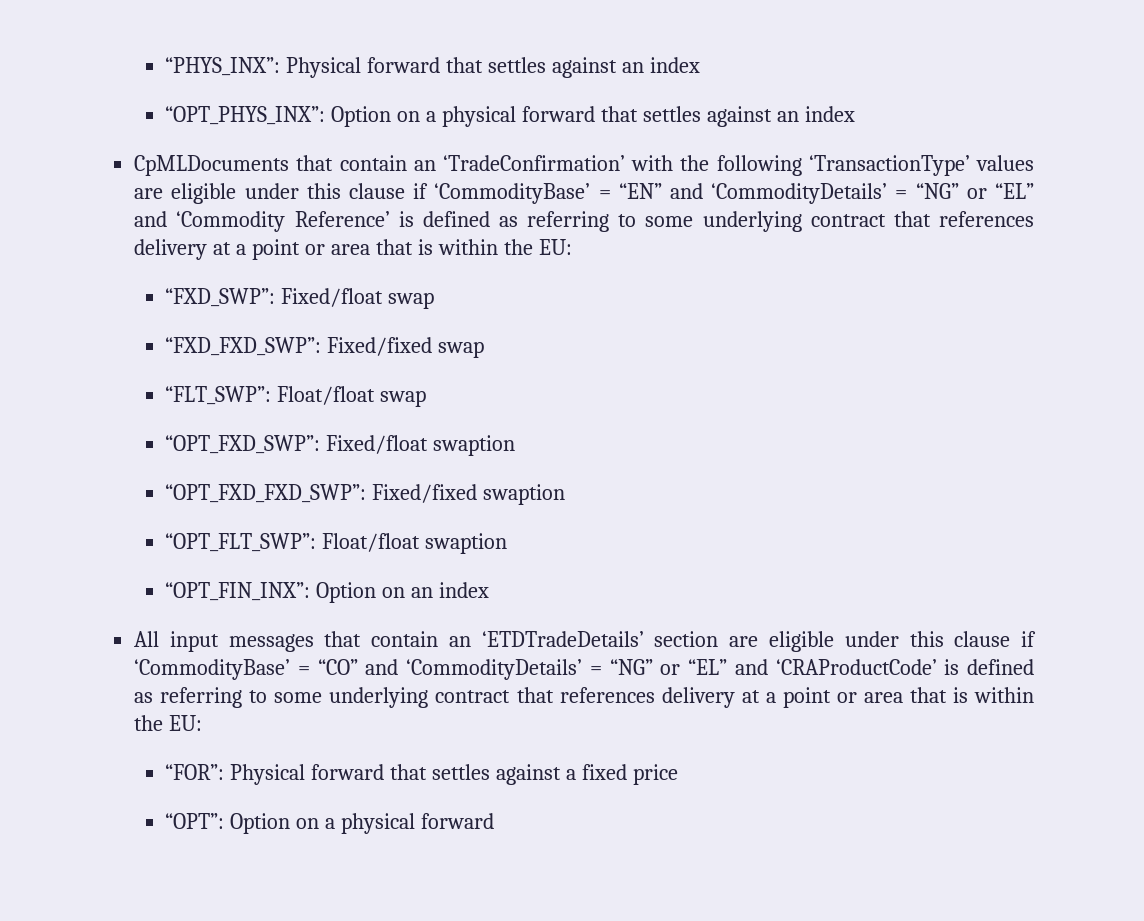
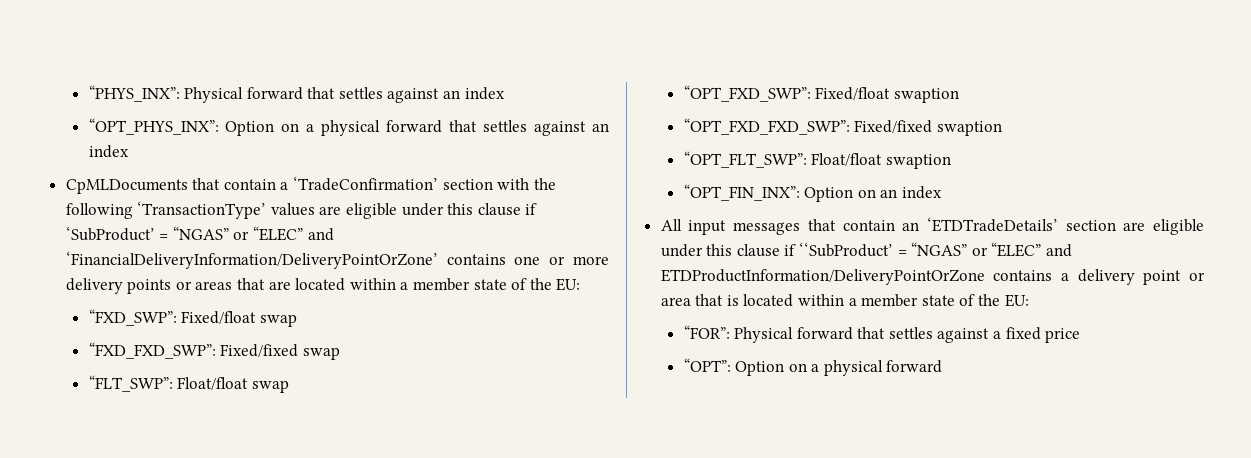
[413,155,625,171] an ‘TradeConfirmation’ -> [280,176,493,191] a ‘TradeConfirmation’ section
[434,183,1035,204] [134,211,1034,232] [134,239,498,260] ‘CommodityBase’ = “EN” and ‘CommodityDetails’ = “NG” or “EL” and ‘Commodity Reference’ is defined as referring to some underlying contract that references delivery at a point or area that is within -> [65,226,334,241] [65,251,609,269] [65,278,528,294] ‘SubProduct’ = “NGAS” or “ELEC” and ‘FinancialDeliveryInformation/DeliveryPointOrZone’ contains one or more delivery points or areas that are located within a member state of
[134,659,1034,680] [134,687,1034,708] ‘CommodityBase’ = “CO” and ‘CommodityDetails’ = “NG” or “EL” and ‘CRAProductCode’ is defined as referring to some underlying contract that references delivery at a point or area that is within -> [799,242,1073,257] [660,269,1205,285] [660,294,976,307] ‘‘SubProduct’ = “NGAS” or “ELEC” and ETDProductInformation/DeliveryPointOrZone contains a delivery point or area that is located within a member state of

